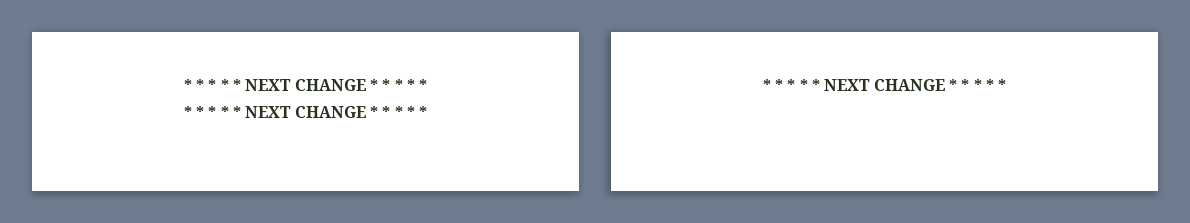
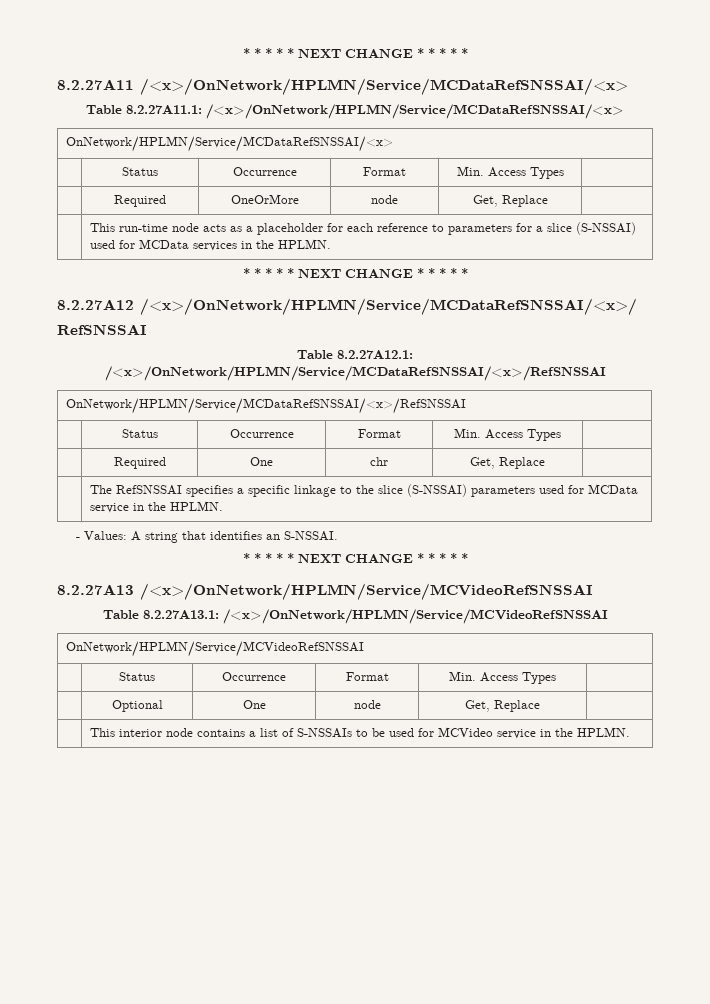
(428, 85) none -> [57,78,628,95] [86,104,624,119] [65,136,393,152] [122,167,158,176] [232,167,297,176] [363,167,406,176] [456,166,564,179] [114,195,166,207] [230,194,299,204] [371,195,398,204] [472,195,548,207] [89,222,636,235] [89,239,331,251] // 8.2.27A11 /<x>/OnNetwork/HPLMN/Service/MCDataRefSNSSAI/<x> // Table 8.2.27A11.1: /<x>/OnNetwork/HPLMN/Service/MCDataRefSNSSAI/<x> // OnNetwork/HPLMN/Service/MCDataRefSNSSAI/<x> // | Status | Occurrence | Format | Min. Access Types | // | Required | OneOrMore | node | Get, Replace | // | This run-time node acts as a placeholder for each reference to parameters for a slice (S-NSSAI) used for MCData services in the HPLMN.
(428, 112) none -> [57,298,637,315] [57,324,147,335] [297,350,413,359] [104,366,606,381] [65,398,466,414] [121,429,158,438] [229,429,294,438] [357,429,401,438] [454,428,561,441] [113,457,166,469] [250,457,273,466] [370,457,388,466] [470,457,545,469] [89,484,638,497] [89,501,223,513] [76,531,339,543] // 8.2.27A12 /<x>/OnNetwork/HPLMN/Service/MCDataRefSNSSAI/<x>/ // RefSNSSAI // Table 8.2.27A12.1: /<x>/OnNetwork/HPLMN/Service/MCDataRefSNSSAI/<x>/RefSNSSAI // OnNetwork/HPLMN/Service/MCDataRefSNSSAI/<x>/RefSNSSAI // | Status | Occurrence | Format | Min. Access Types | // | Required | One | chr | Get, Replace | // | The RefSNSSAI specifies a specific linkage to the slice (S-NSSAI) parameters used for MCData service in the HPLMN. // - Values: A string that identifies an S-NSSAI.
(1007, 85) none -> [57,583,593,600] [102,609,608,624] [65,641,364,657] [119,672,155,681] [222,672,286,681] [345,672,389,681] [449,671,556,684] [111,700,163,712] [242,700,266,709] [353,700,381,709] [465,700,540,712] [89,727,630,739] // 8.2.27A13 /<x>/OnNetwork/HPLMN/Service/MCVideoRefSNSSAI // Table 8.2.27A13.1: /<x>/OnNetwork/HPLMN/Service/MCVideoRefSNSSAI // OnNetwork/HPLMN/Service/MCVideoRefSNSSAI // | Status | Occurrence | Format | Min. Access Types | // | Optional | One | node | Get, Replace | // | This interior node contains a list of S-NSSAIs to be used for MCVideo service in the HPLMN.

